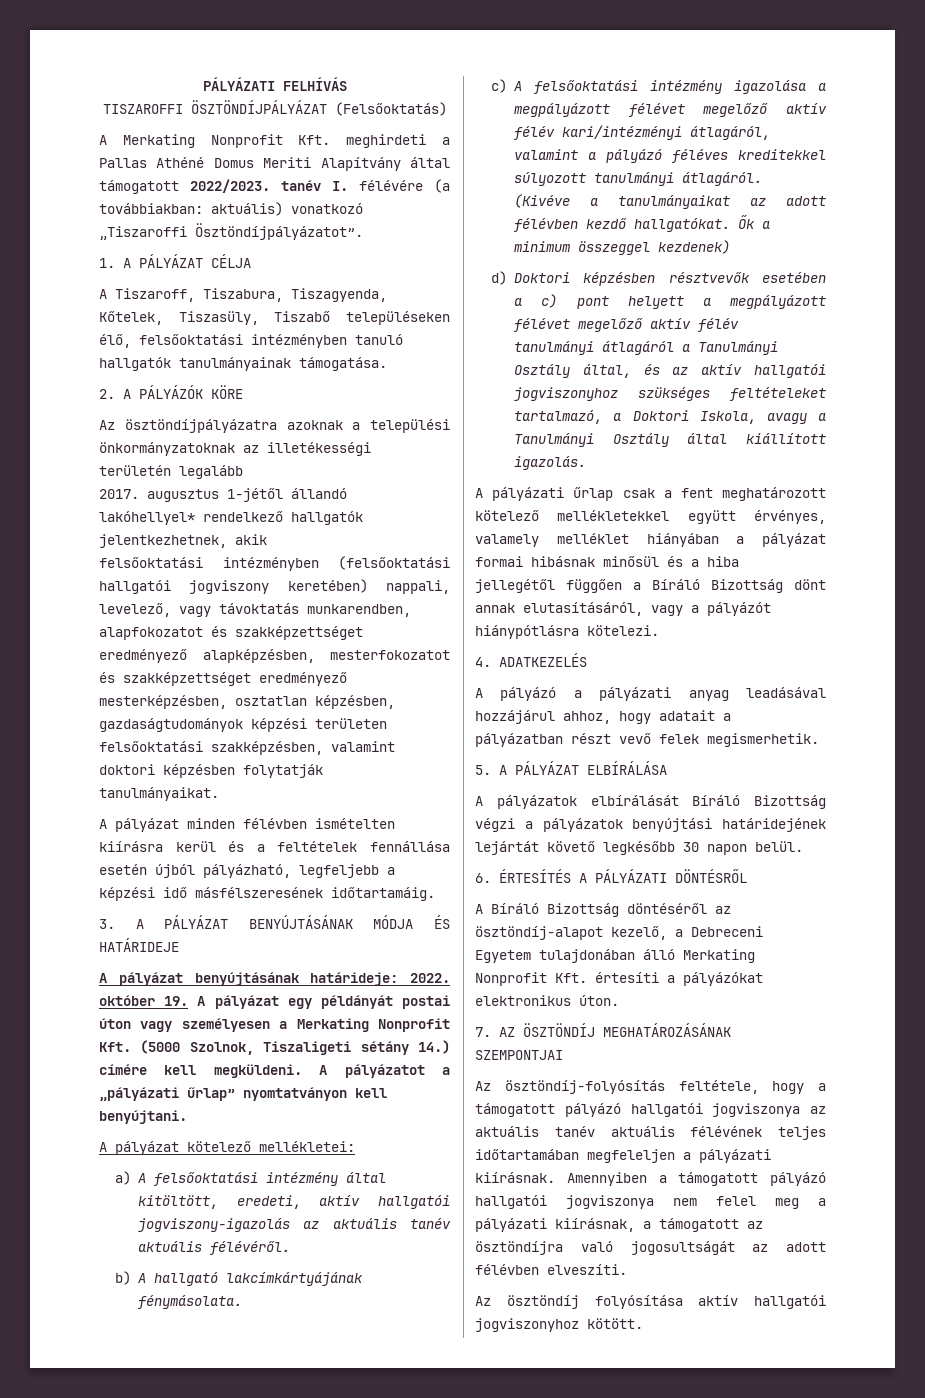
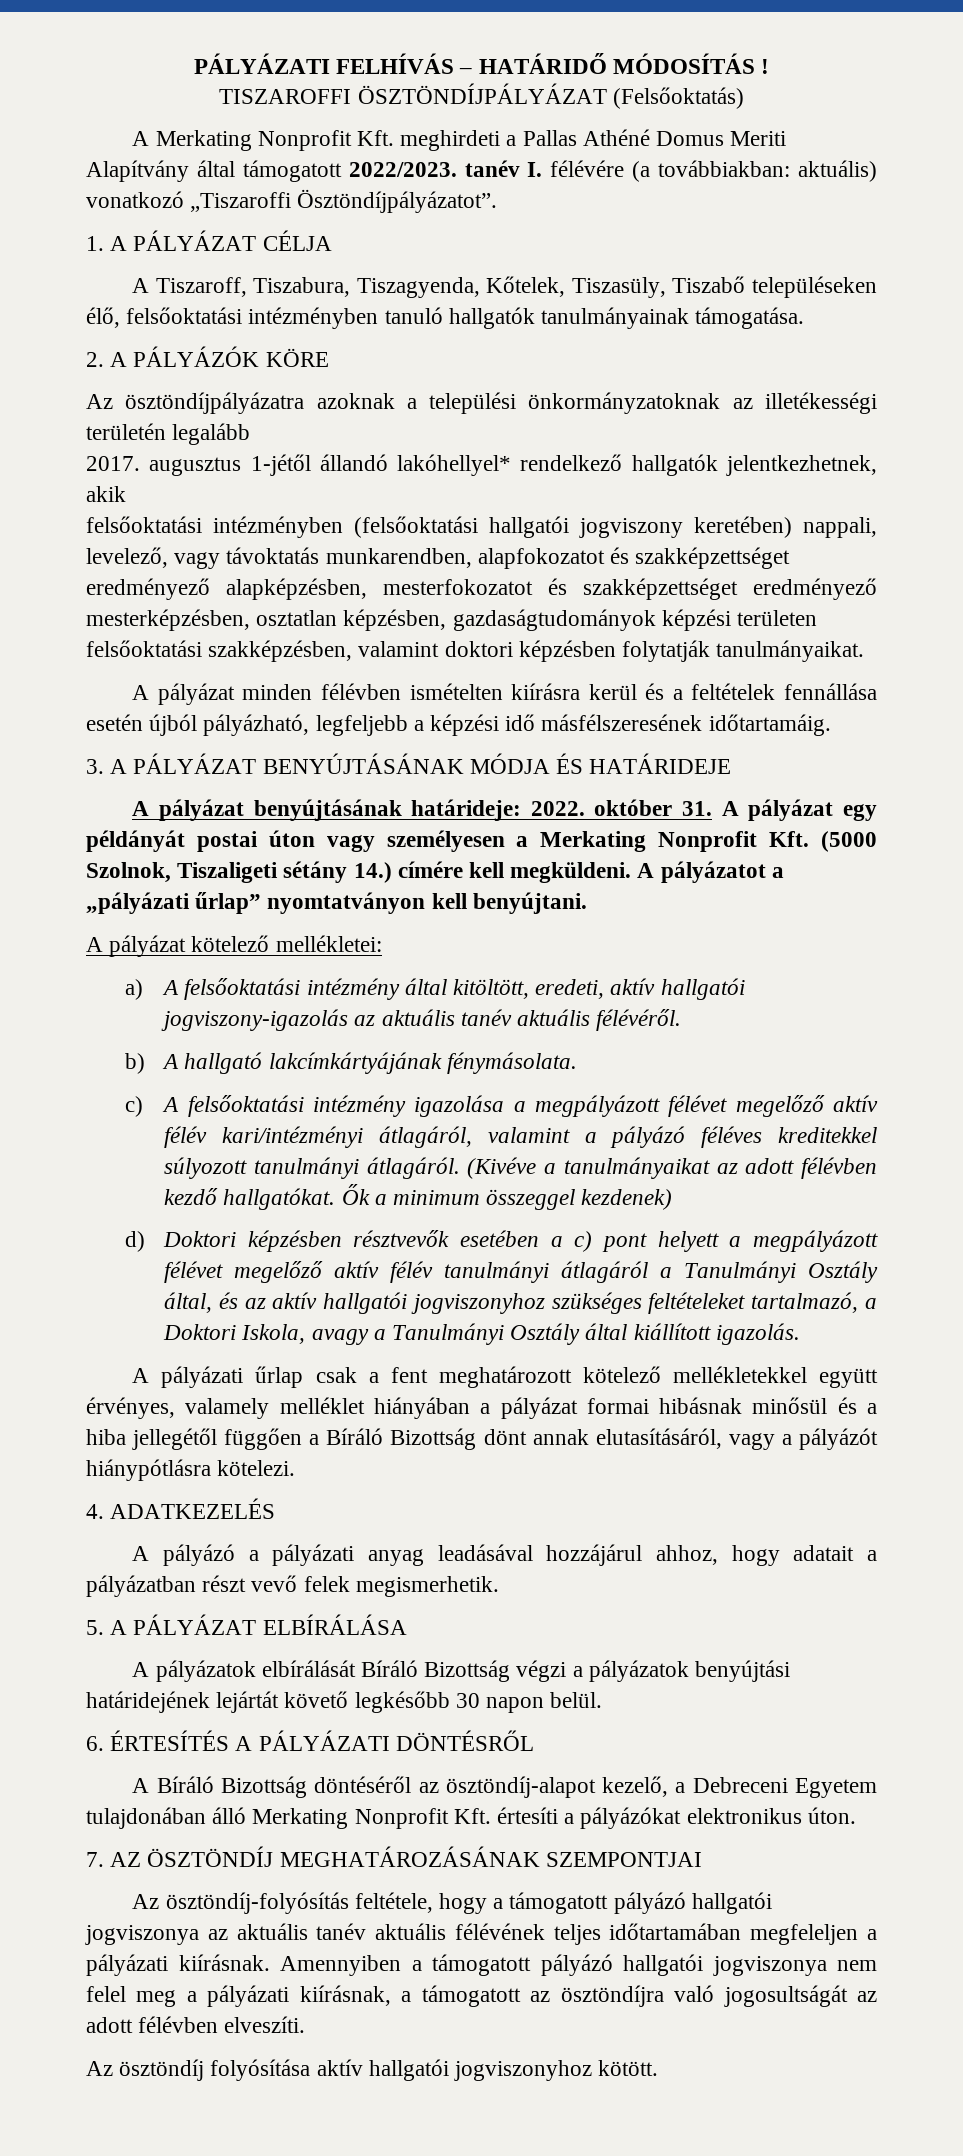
(347, 84) none -> [459,53,770,74] – HATÁRIDŐ MÓDOSÍTÁS !
[164,996,189,1006] 19. -> [682,801,713,816] 31.

